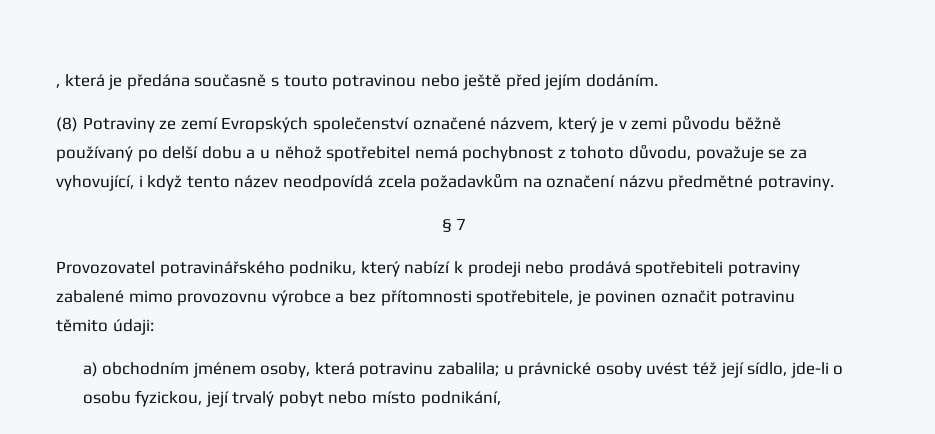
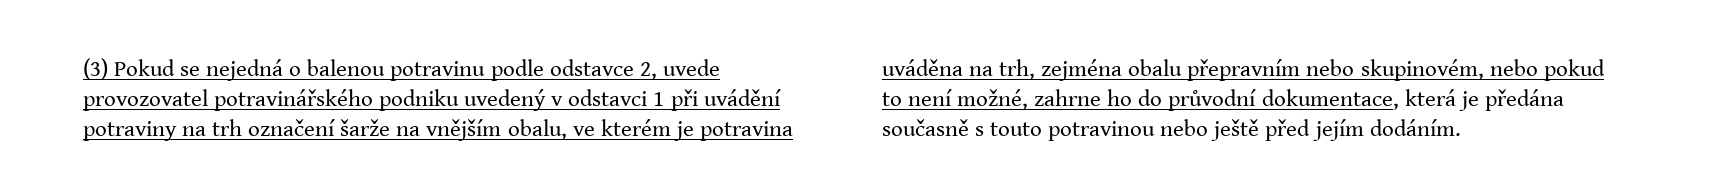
[56,84,60,88] , -> [83,58,720,81] [83,89,781,111] [83,119,793,141] [882,59,1605,81] [882,89,1399,111] (3) Pokud se nejedná o balenou potravinu podle odstavce 2, uvede provozovatel potravinářského podniku uvedený v odstavci 1 při uvádění potraviny na trh označení šarže na vnějším obalu, ve kterém je potravina uváděna na trh, zejména obalu přepravním nebo skupinovém, nebo pokud to není možné, zahrne ho do průvodní dokumentace,
[56,115,781,133] [56,144,807,162] [56,173,835,191] [441,218,467,232] [56,261,800,277] [56,290,796,306] [56,319,154,335] [82,362,844,378] [82,390,501,407] // (8) Potraviny ze zemí Evropských společenství označené názvem, který je v zemi původu běžně používaný po delší dobu a u něhož spotřebitel nemá pochybnost z tohoto důvodu, považuje se za vyhovující, i když tento název neodpovídá zcela požadavkům na označení názvu předmětné potraviny. // § 7 // Provozovatel potravinářského podniku, který nabízí k prodeji nebo prodává spotřebiteli potraviny zabalené mimo provozovnu výrobce a bez přítomnosti spotřebitele, je povinen označit potravinu těmito údaji: // a) obchodním jménem osoby, která potravinu zabalila; u právnické osoby uvést též její sídlo, jde-li o osobu fyzickou, její trvalý pobyt nebo místo podnikání, -> (1461, 127) none

